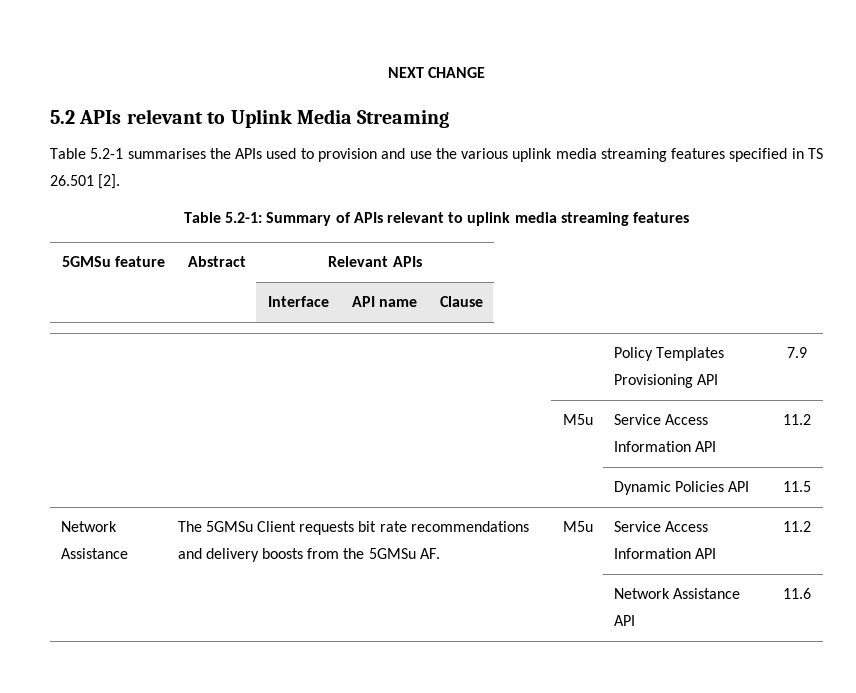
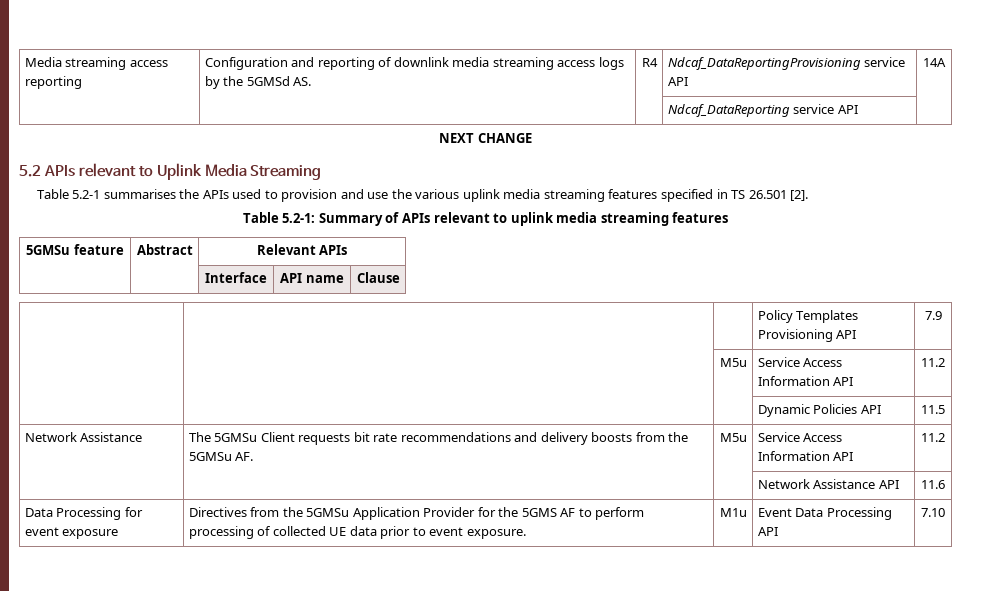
(387, 72) none -> [24,57,168,70] [24,76,82,89] [204,57,624,70] [204,76,312,89] [641,58,658,67] [667,57,906,70] [667,77,688,86] [923,58,946,67] [667,104,858,117] Media streaming access reporting | Configuration and reporting of downlink media streaming access logs by the 5GMSd AS. | R4 | Ndcaf_DataReportingProvisioning service API | 14A // | | | Ndcaf_DataReporting service API | //
(811, 593) none -> [24,507,143,520] [24,527,119,539] [188,507,645,520] [188,526,526,539] [719,508,747,517] [757,507,892,520] [757,527,778,536] [921,508,945,517] // Data Processing for event exposure | Directives from the 5GMSu Application Provider for the 5GMS AF to perform processing of collected UE data prior to event exposure. | M1u | Event Data Processing API | 7.10

